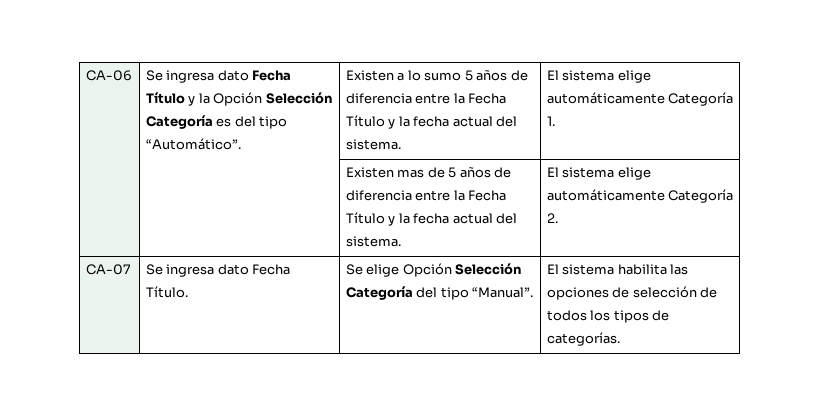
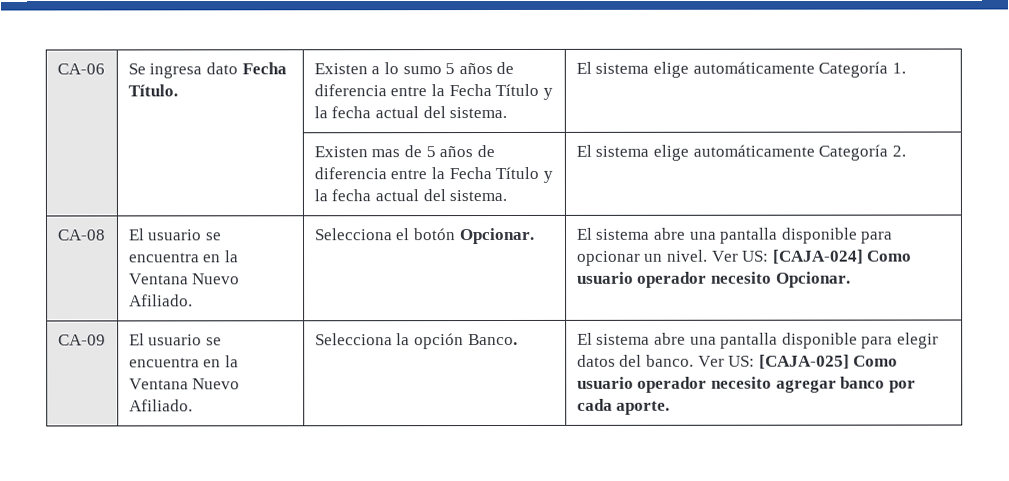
[145,92,332,106] [145,115,288,129] [145,138,241,150] Título y la Opción Selección Categoría es del tipo “Automático”. -> [127,84,178,97] Título.
[85,264,130,275] [145,264,291,277] [145,286,188,298] [345,263,522,277] [345,286,534,300] [546,264,689,275] [546,286,718,300] [546,310,670,323] [546,332,620,346] CA-07 | Se ingresa dato Fecha Título. | Se elige Opción Selección Categoría del tipo “Manual”. | El sistema habilita las opciones de selección de todos los tipos de categorías. -> [56,229,105,241] [127,228,221,241] [128,250,239,263] [128,273,241,285] [128,294,193,307] [313,227,535,245] [575,227,894,244] [576,249,913,266] [576,271,851,288] [57,334,106,346] [128,333,222,346] [128,355,239,368] [128,378,241,390] [128,399,193,412] [314,333,518,350] [576,332,939,349] [576,354,899,369] [576,376,916,393] [576,398,671,415] CA-08 | El usuario se encuentra en la Ventana Nuevo Afiliado. | Selecciona el botón Opcionar. | El sistema abre una pantalla disponible para opcionar un nivel. Ver US: [CAJA-024] Como usuario operador necesito Opcionar. // CA-09 | El usuario se encuentra en la Ventana Nuevo Afiliado. | Selecciona la opción Banco. | El sistema abre una pantalla disponible para elegir datos del banco. Ver US: [CAJA-025] Como usuario operador necesito agregar banco por cada aporte.

